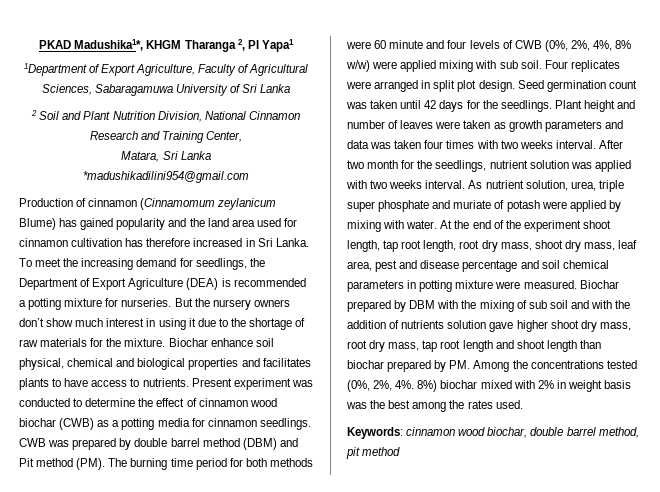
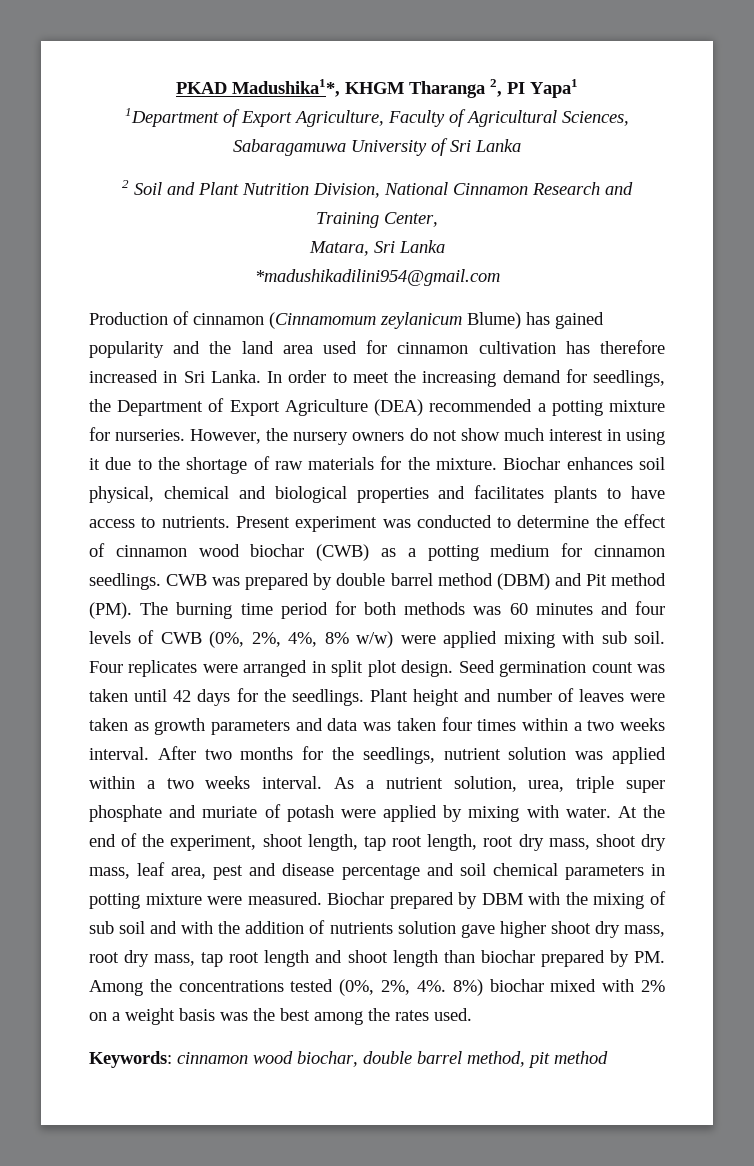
[19,258,32,267] To -> [267,370,347,383] In order to
[221,278,231,287] is -> (424, 407) none
[174,298,193,307] But -> [190,429,262,444] However,
[19,318,44,327] don’t -> [409,428,457,441] do not
[210,338,253,347] enhance -> [566,457,633,470] enhances
[157,418,190,427] media -> [490,544,551,557] medium
[346,40,424,49] were 60 minute -> [473,603,593,615] was 60 minutes
[476,140,498,149] with -> [521,718,582,731] within a
[367,160,399,169] month -> [240,747,294,760] months
[346,180,367,189] with -> [89,776,155,789] within a
(483, 184) none -> [365,780,374,789] a
[523,220,581,232] experiment -> [170,835,257,851] experiment,
[556,380,566,389] in -> [89,1012,120,1021] on a

